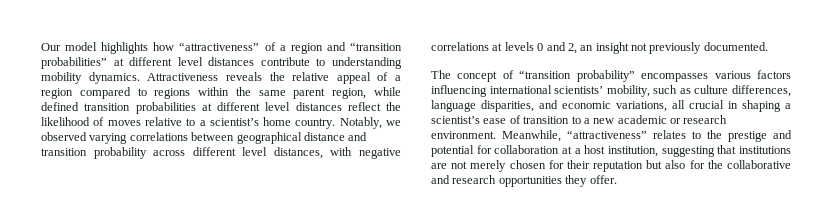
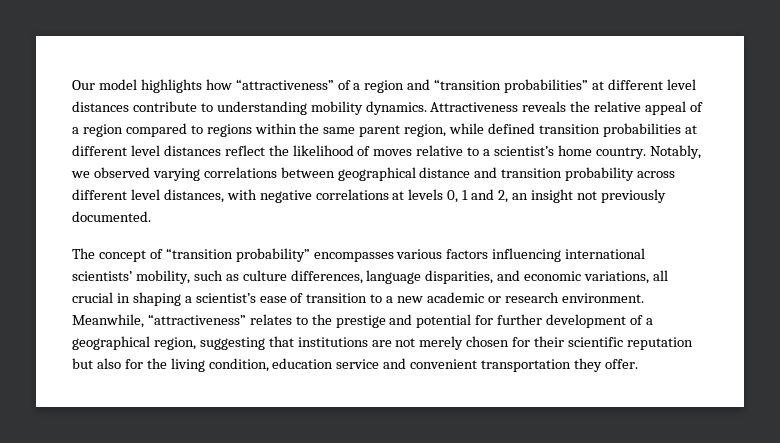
[537,43,544,51] 0 -> [447,190,469,203] 0, 1
[494,145,658,157] collaboration at a host institution, -> [497,314,653,328] [72,336,196,350] further development of a geographical region,
(590, 164) none -> [568,337,624,347] scientific
[727,160,791,169] [431,175,562,187] collaborative and research opportunities -> [170,358,572,372] living condition, education service and convenient transportation

